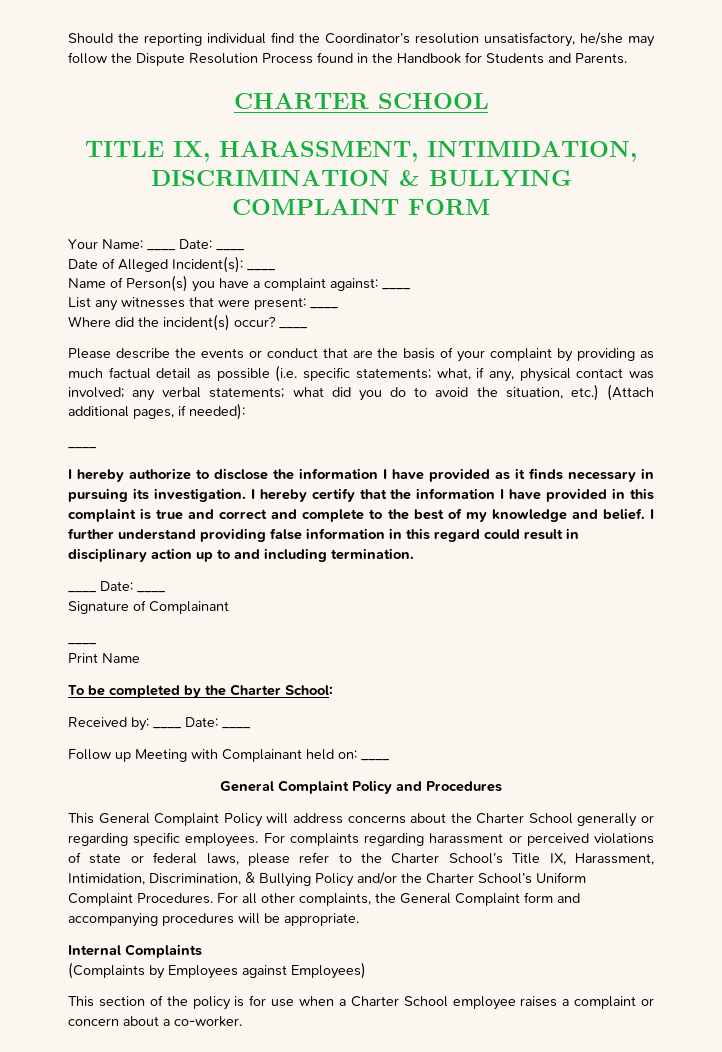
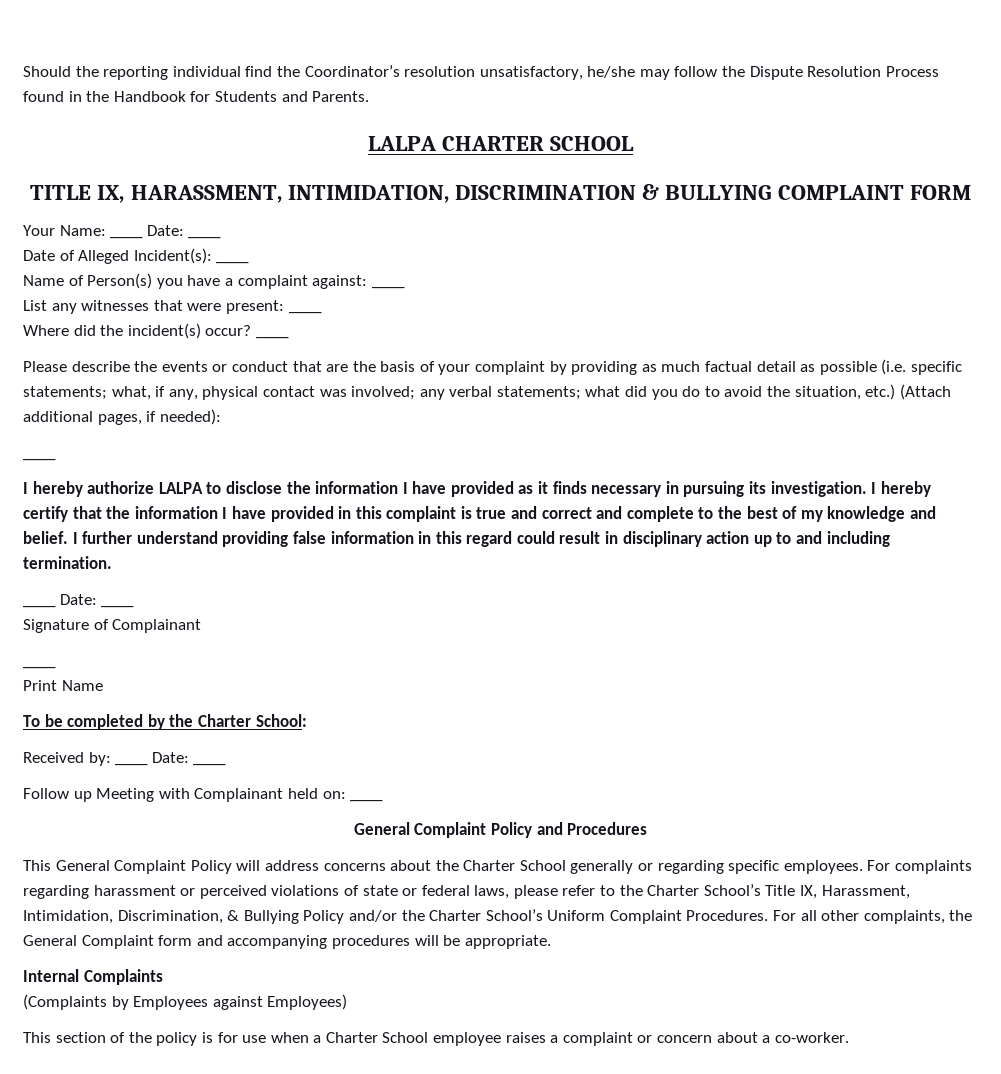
(627, 58) none -> [367,136,437,151] LALPA
(191, 474) none -> [158,482,203,494] LALPA

